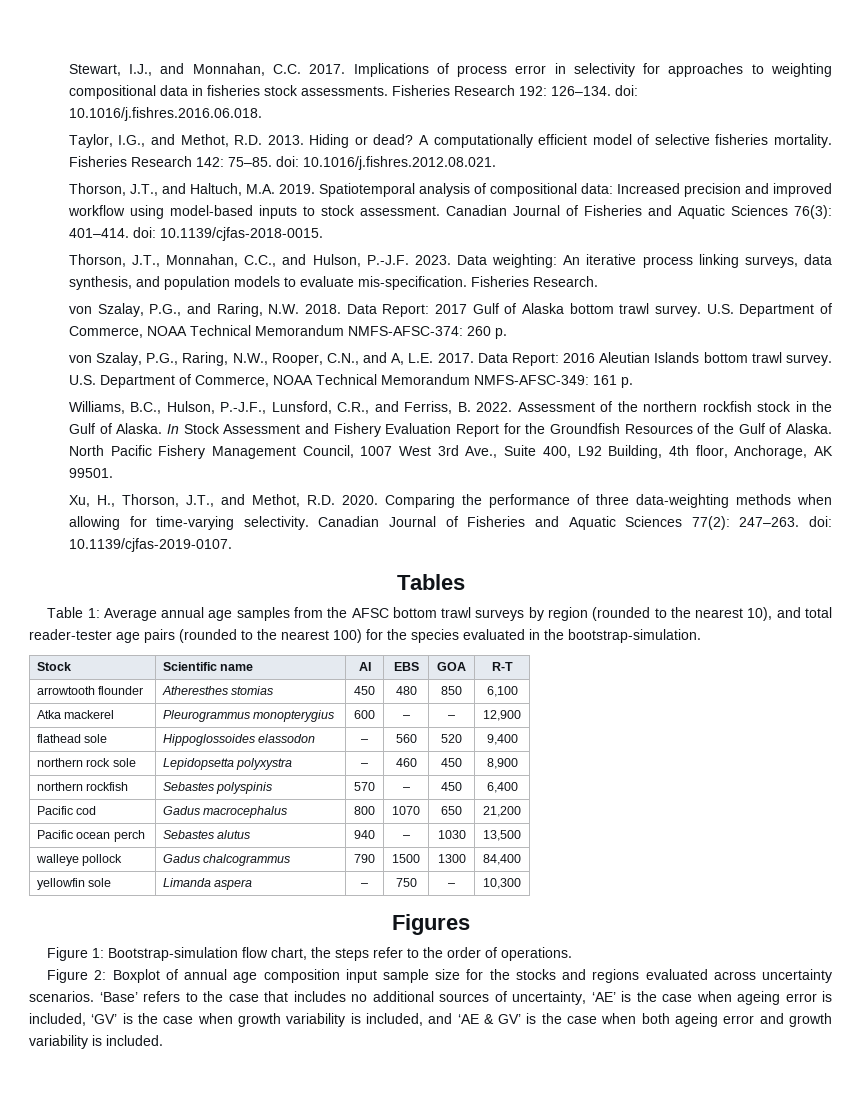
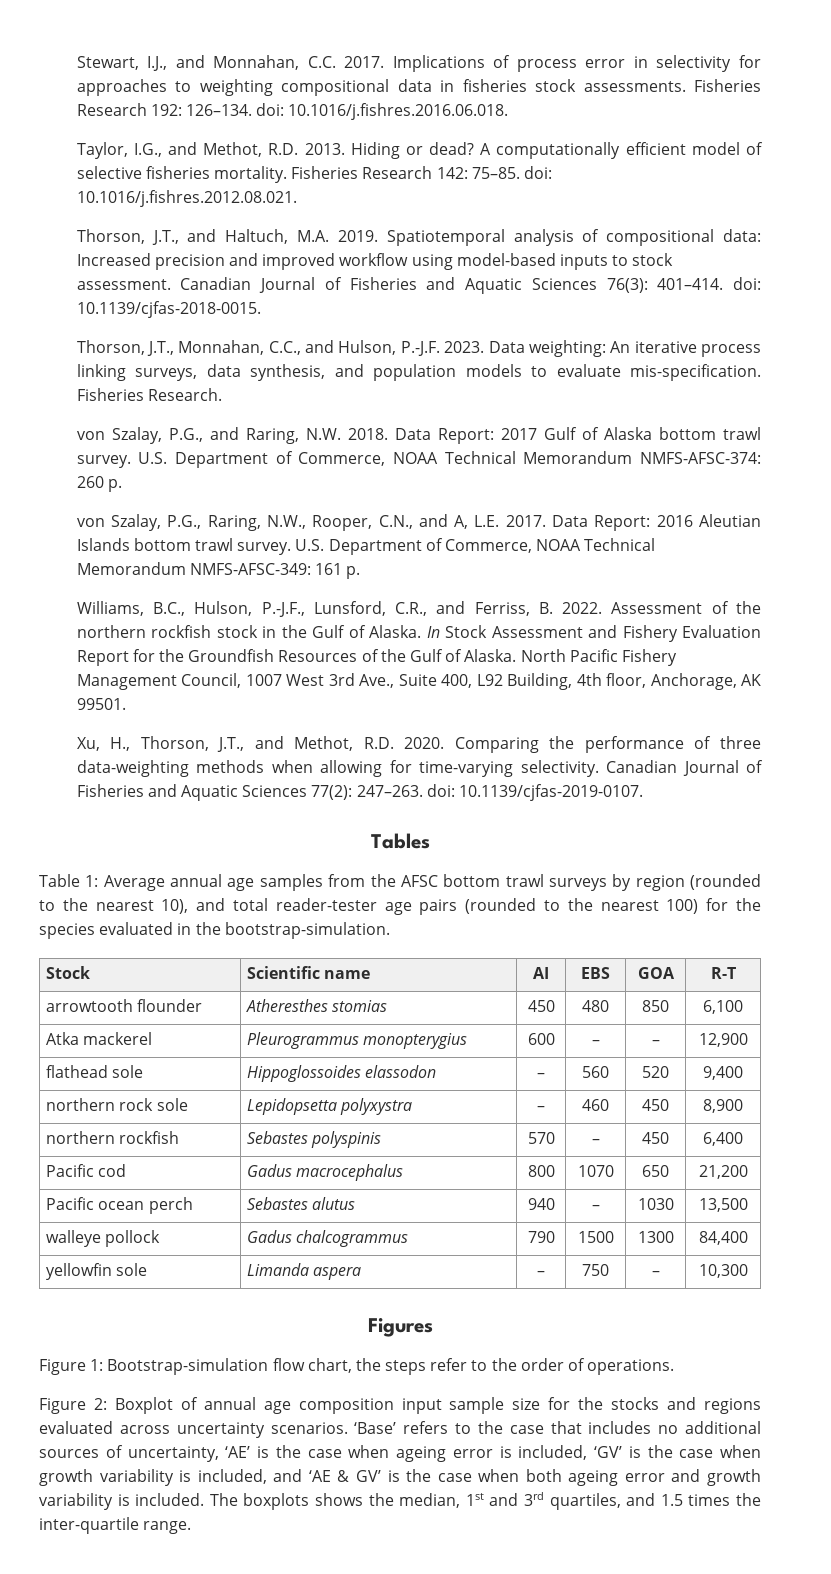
(163, 1040) none -> [209,1492,762,1510] [39,1517,192,1534] The boxplots shows the median, 1st and 3rd quartiles, and 1.5 times the inter-quartile range.

